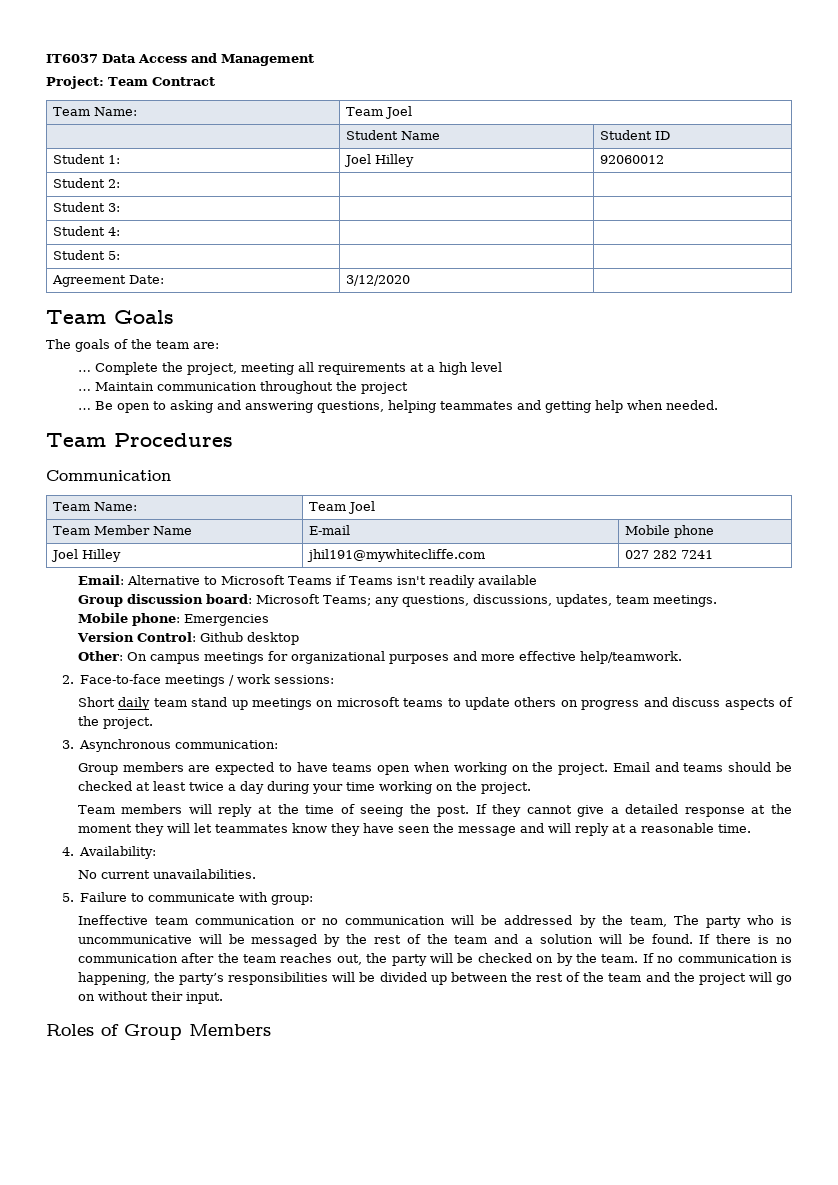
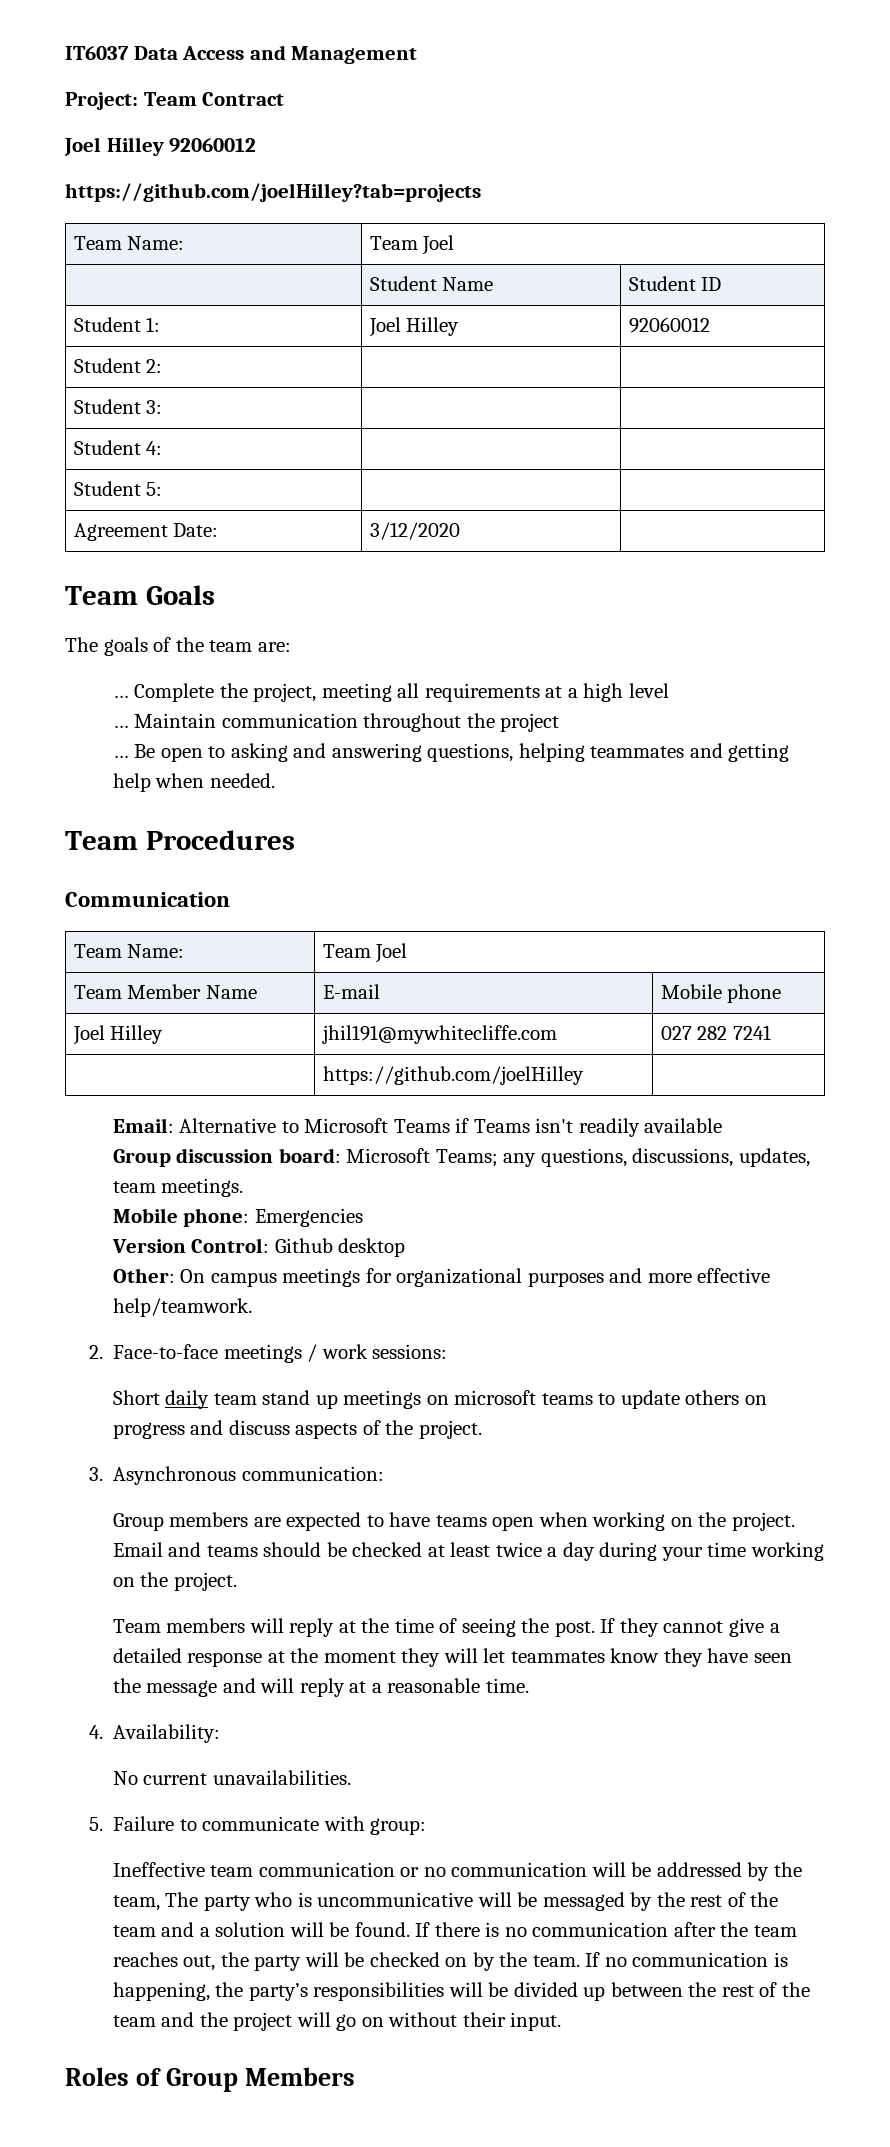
(215, 81) none -> [64,137,257,156] [65,183,481,202] // Joel Hilley 92060012 // https://github.com/joelHilley?tab=projects
(713, 554) none -> [322,1066,584,1085] // | https://github.com/joelHilley |

